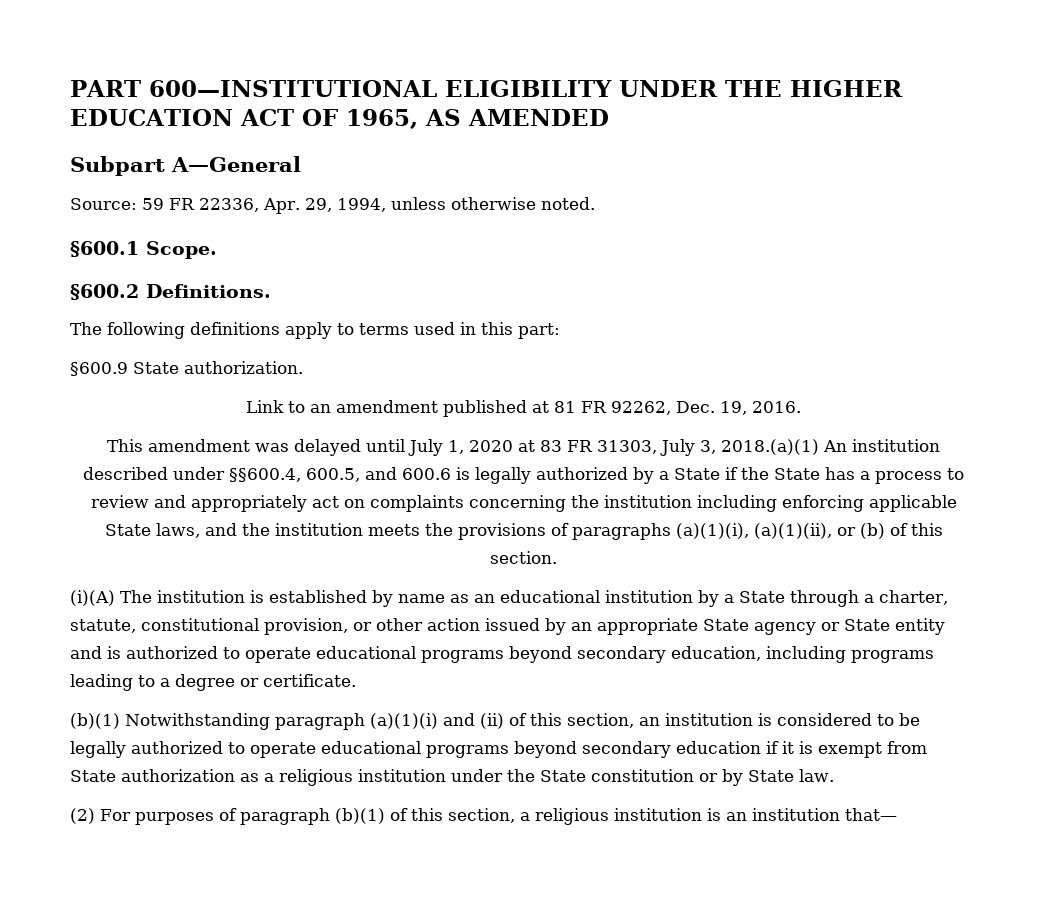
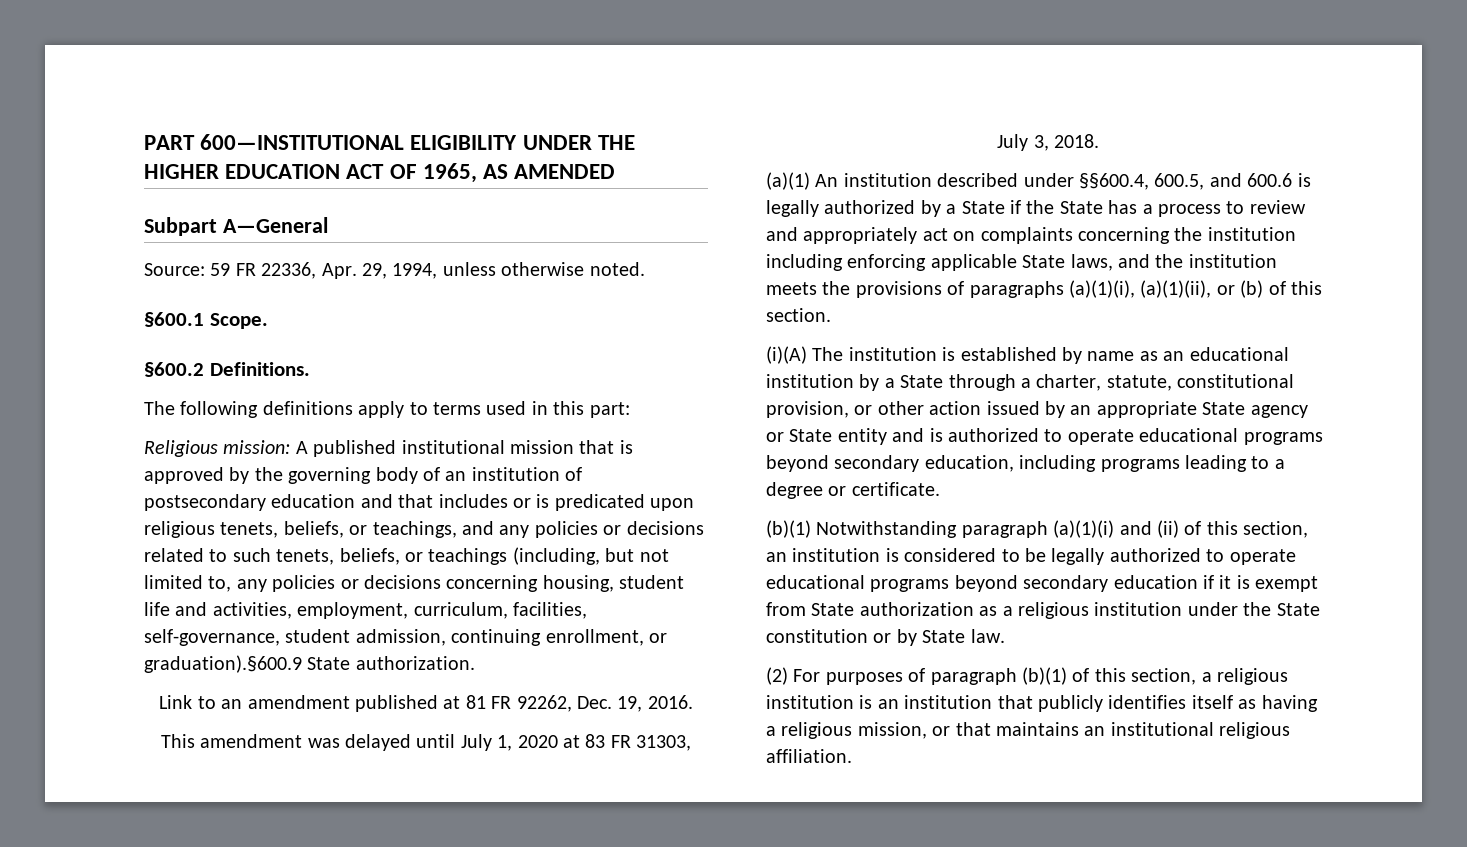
[70,362,128,376] §600.9 -> [144,440,633,457] [144,467,583,484] [144,494,695,511] [144,521,704,538] [144,547,669,565] [144,575,685,592] [144,602,587,619] [144,629,667,646] [144,655,302,673] Religious mission: A published institutional mission that is approved by the governing body of an institution of postsecondary education and that includes or is predicated upon religious tenets, beliefs, or teachings, and any policies or decisions related to such tenets, beliefs, or teachings (including, but not limited to, any policies or decisions concerning housing, student life and activities, employment, curriculum, facilities, self-governance, student admission, continuing enrollment, or graduation).§600.9
[721,439,819,455] 2018.(a)(1) -> [1053,134,1099,148] [766,172,810,190] 2018. // (a)(1)
[844,808,897,821] that— -> [997,695,1318,712] [766,722,1291,739] [766,749,852,763] that publicly identifies itself as having a religious mission, or that maintains an institutional religious affiliation.

